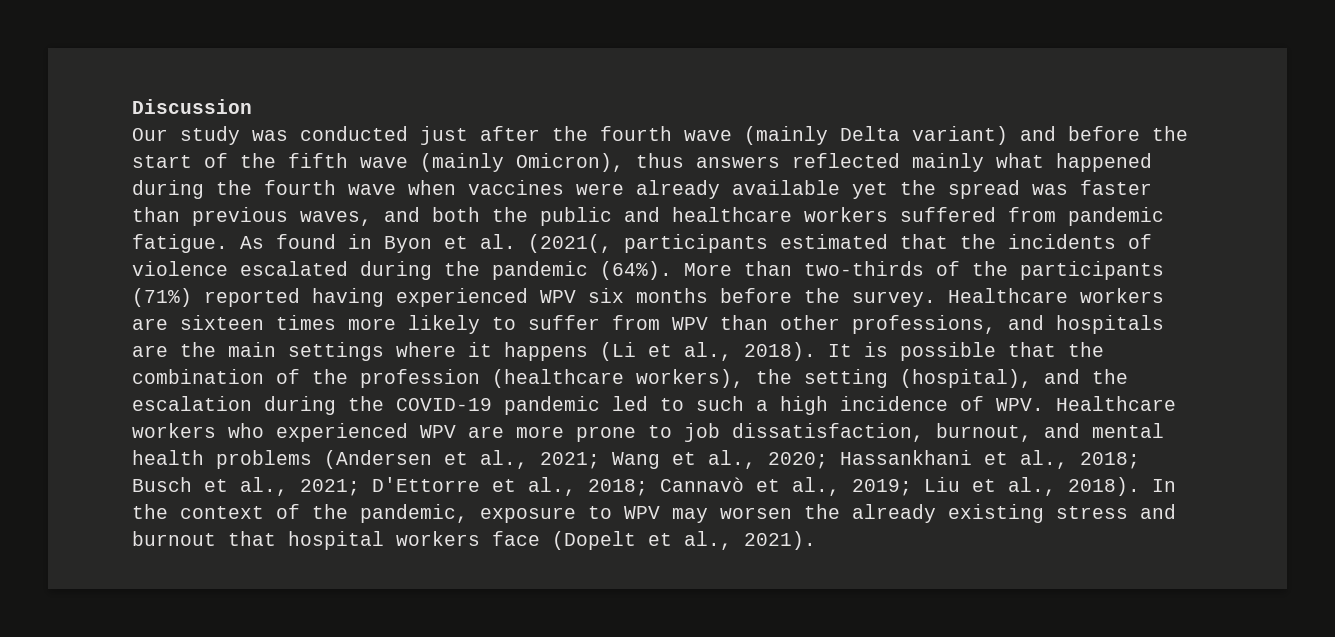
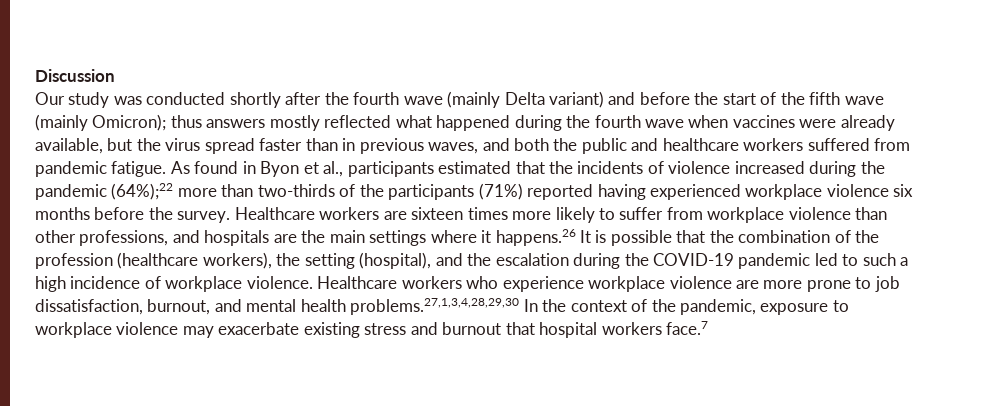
[420,126,468,145] just -> [229,92,281,108] shortly
[516,153,624,172] Omicron), -> [92,114,167,131] Omicron);
[792,153,984,172] reflected mainly -> [269,115,392,131] mostly reflected
[732,180,1068,199] available yet the spread was -> [35,138,255,154] available, but the virus spread
(180, 214) none -> [342,138,356,151] in
[480,234,612,253] al. (2021(, -> [323,161,344,177] al.,
[240,261,348,276] escalated -> [734,161,805,174] increased
[600,261,732,280] (64%). More -> [111,183,217,200] (64%);22 more
[540,290,576,303] WPV -> [745,184,889,200] workplace violence
[672,317,708,330] WPV -> [707,207,851,223] workplace violence
[504,342,816,361] happens (Li et al., 2018). -> [495,229,576,246] happens.26
[996,398,1044,411] WPV. -> [165,276,313,292] workplace violence.
[276,423,456,442] experienced WPV -> [502,276,732,292] experience workplace violence
[216,450,1140,469] [132,477,1140,496] problems (Andersen et al., 2021; Wang et al., 2020; Hassankhani et al., 2018; Busch et al., 2021; D'Ettorre et al., 2018; Cannavò et al., 2019; Liu et al., 2018). -> [350,298,520,315] problems.27,1,3,4,28,29,30
[624,504,936,523] WPV may worsen the already -> [35,322,300,338] workplace violence may exacerbate
[492,531,816,550] face (Dopelt et al., 2021). -> [666,321,709,335] face.7

